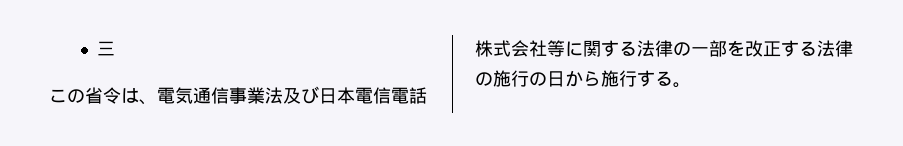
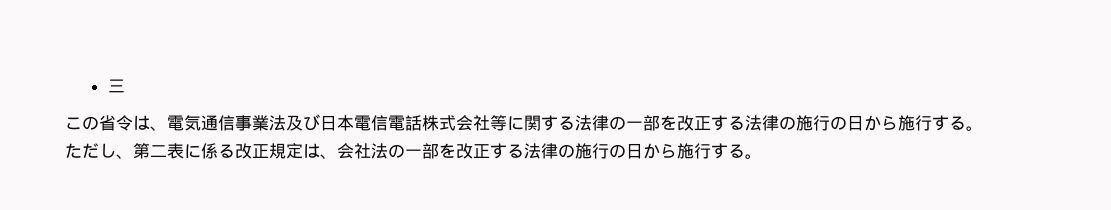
(691, 85) none -> [65,143,762,159] // ただし、第二表に係る改正規定は、会社法の一部を改正する法律の施行の日から施行する。

